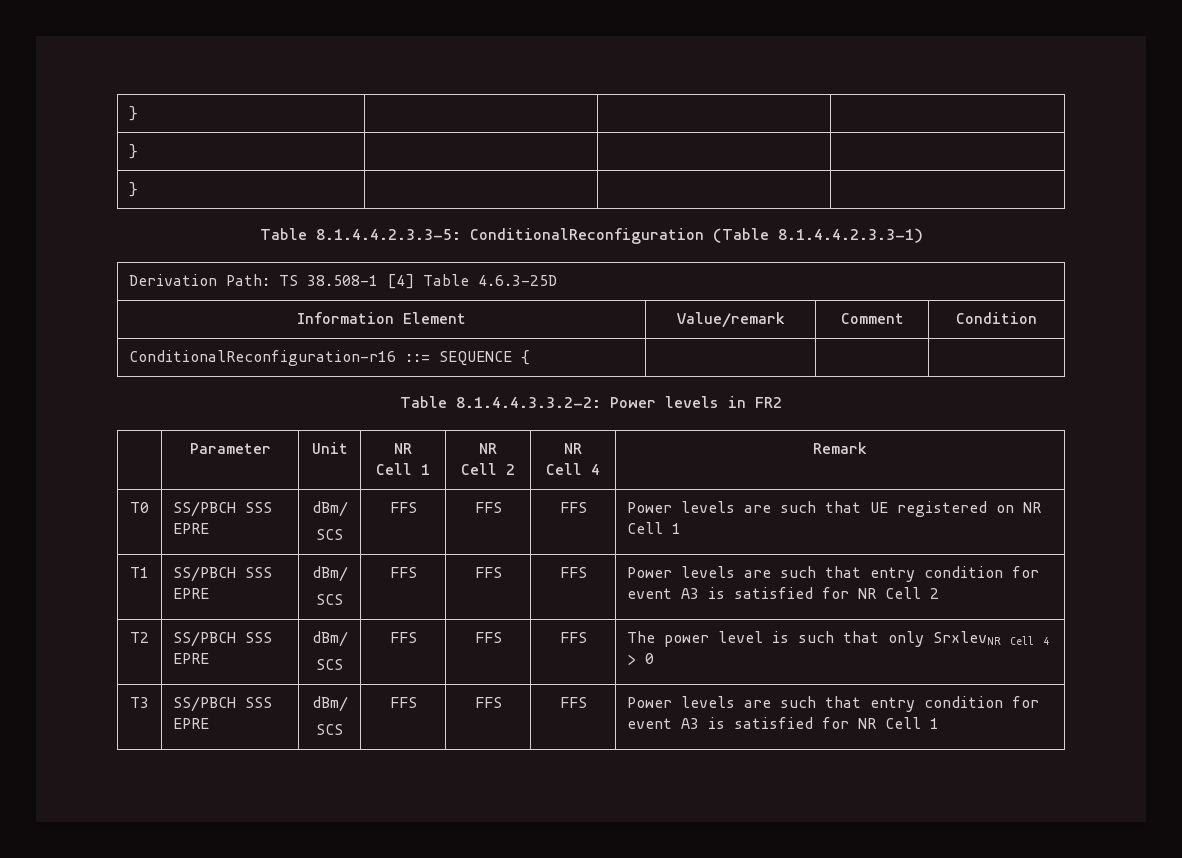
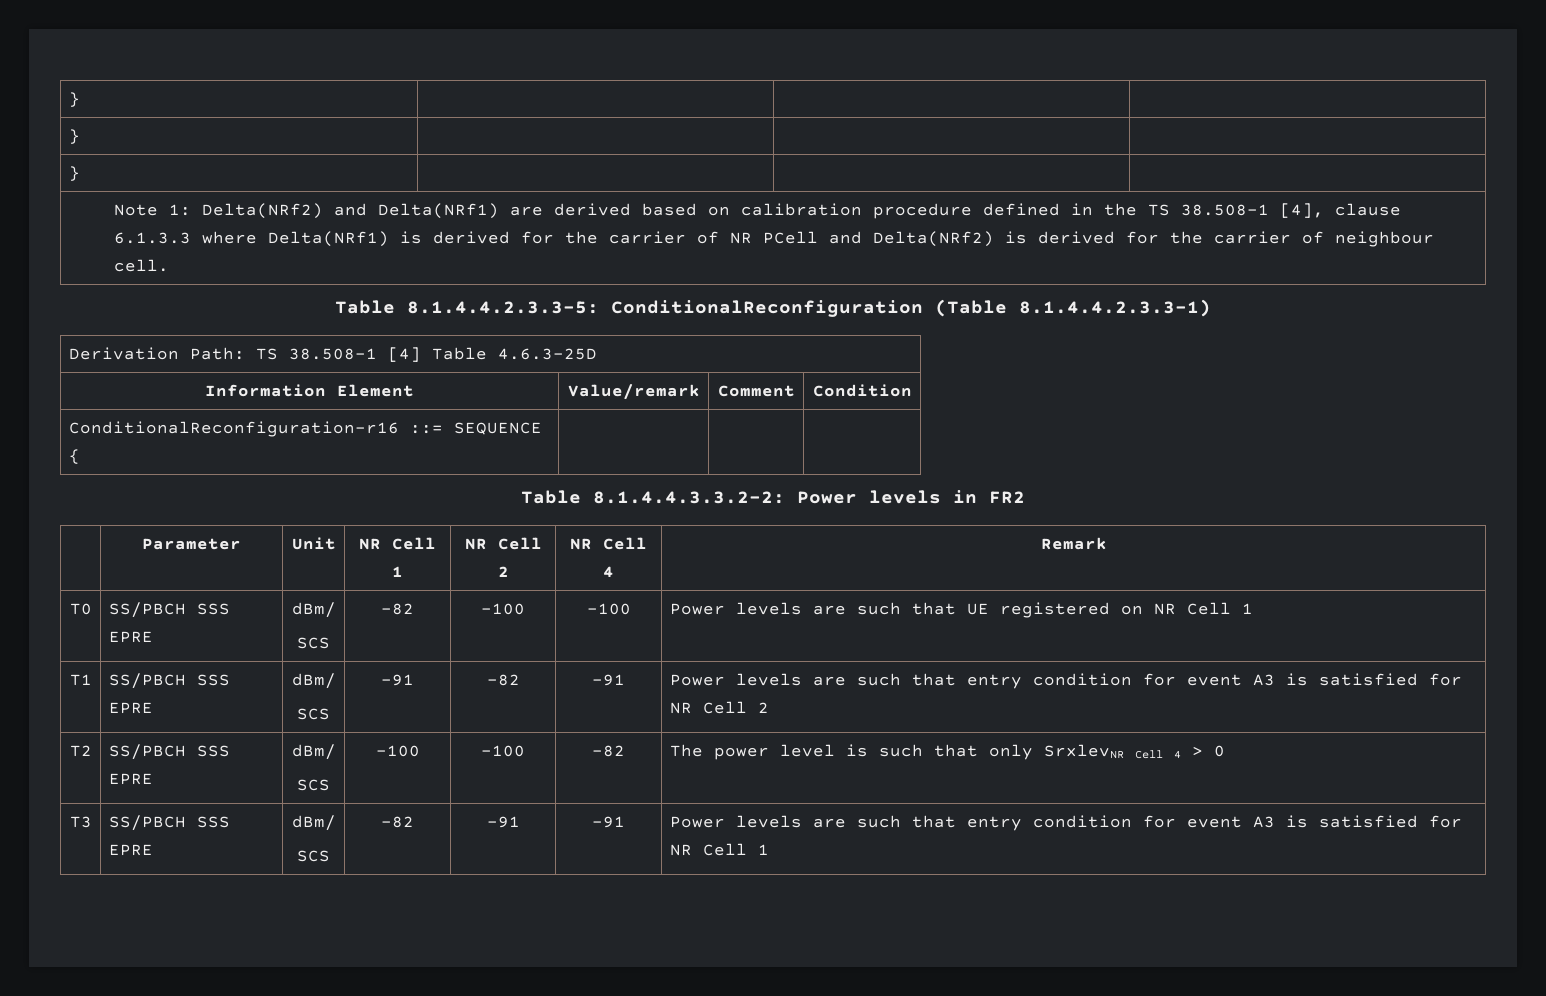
(139, 189) none -> [113,203,1401,219] [113,231,1434,247] [113,259,169,272] // Note 1: Delta(NRf2) and Delta(NRf1) are derived based on calibration procedure defined in the TS 38.508-1 [4], clause 6.1.3.3 where Delta(NRf1) is derived for the carrier of NR PCell and Delta(NRf2) is derived for the carrier of neighbour cell.
[389,502,417,513] [474,502,502,513] [559,502,587,513] FFS | FFS | FFS -> [381,603,414,615] [481,603,525,615] [586,603,631,615] -82 | -100 | -100
[389,567,417,578] [474,567,502,578] [559,567,587,578] FFS | FFS | FFS -> [381,674,414,686] [486,674,520,686] [592,674,625,686] -91 | -82 | -91
[389,632,417,643] [474,632,502,643] [559,632,587,643] FFS | FFS | FFS -> [375,745,420,757] [481,745,525,757] [592,745,625,757] -100 | -100 | -82
[389,697,417,708] [474,697,502,708] [559,697,587,708] FFS | FFS | FFS -> [381,816,414,828] [486,816,520,828] [592,816,625,828] -82 | -91 | -91

